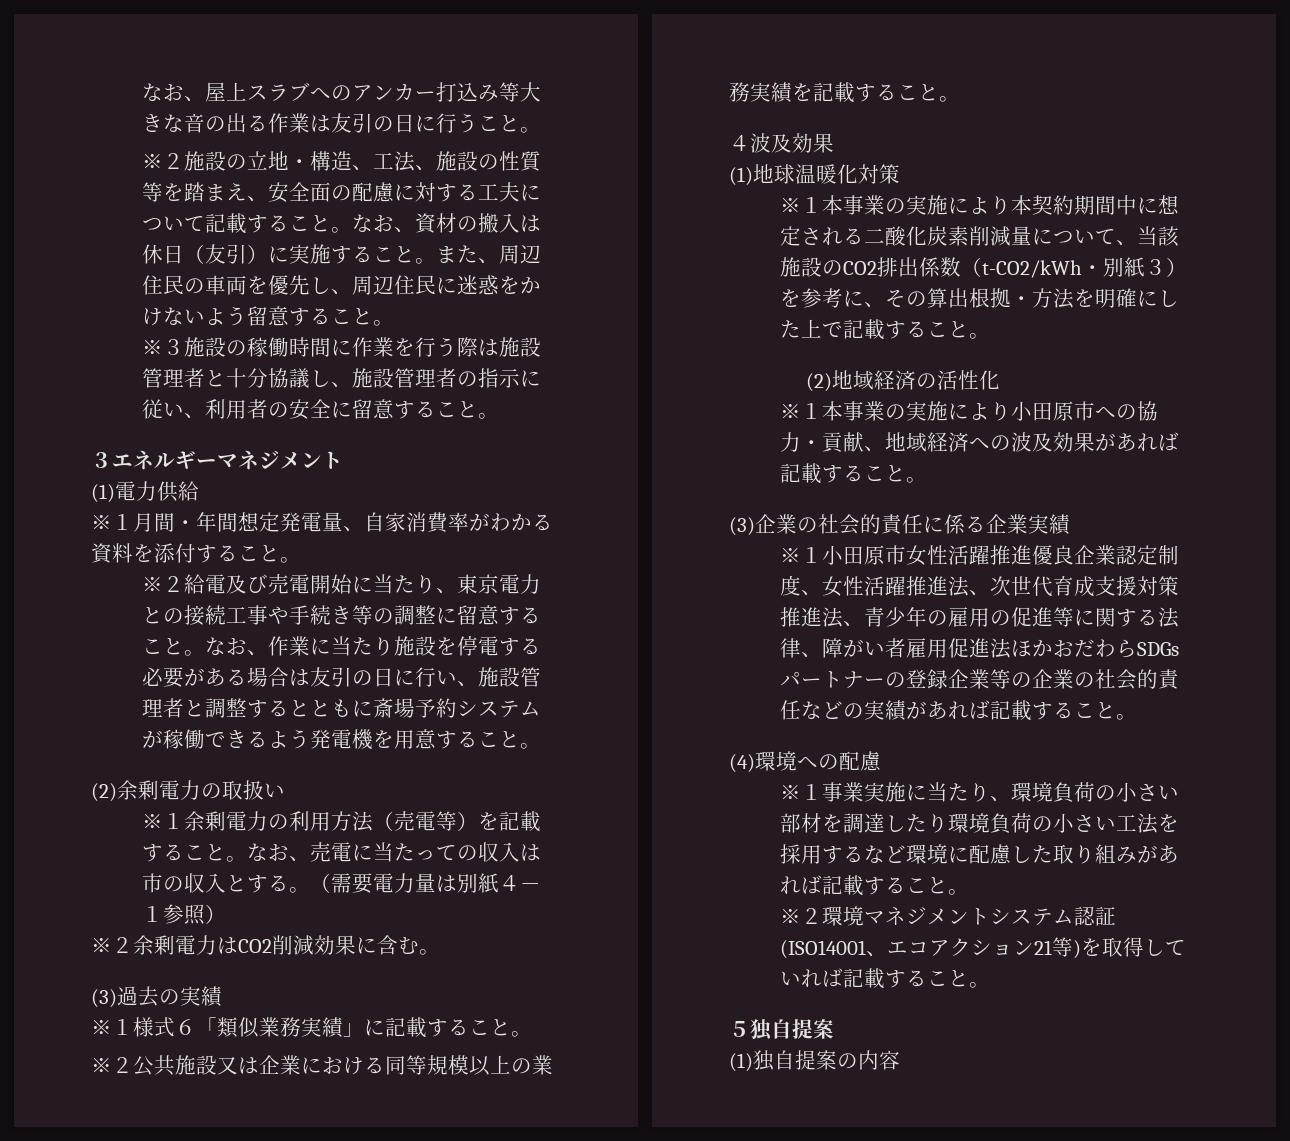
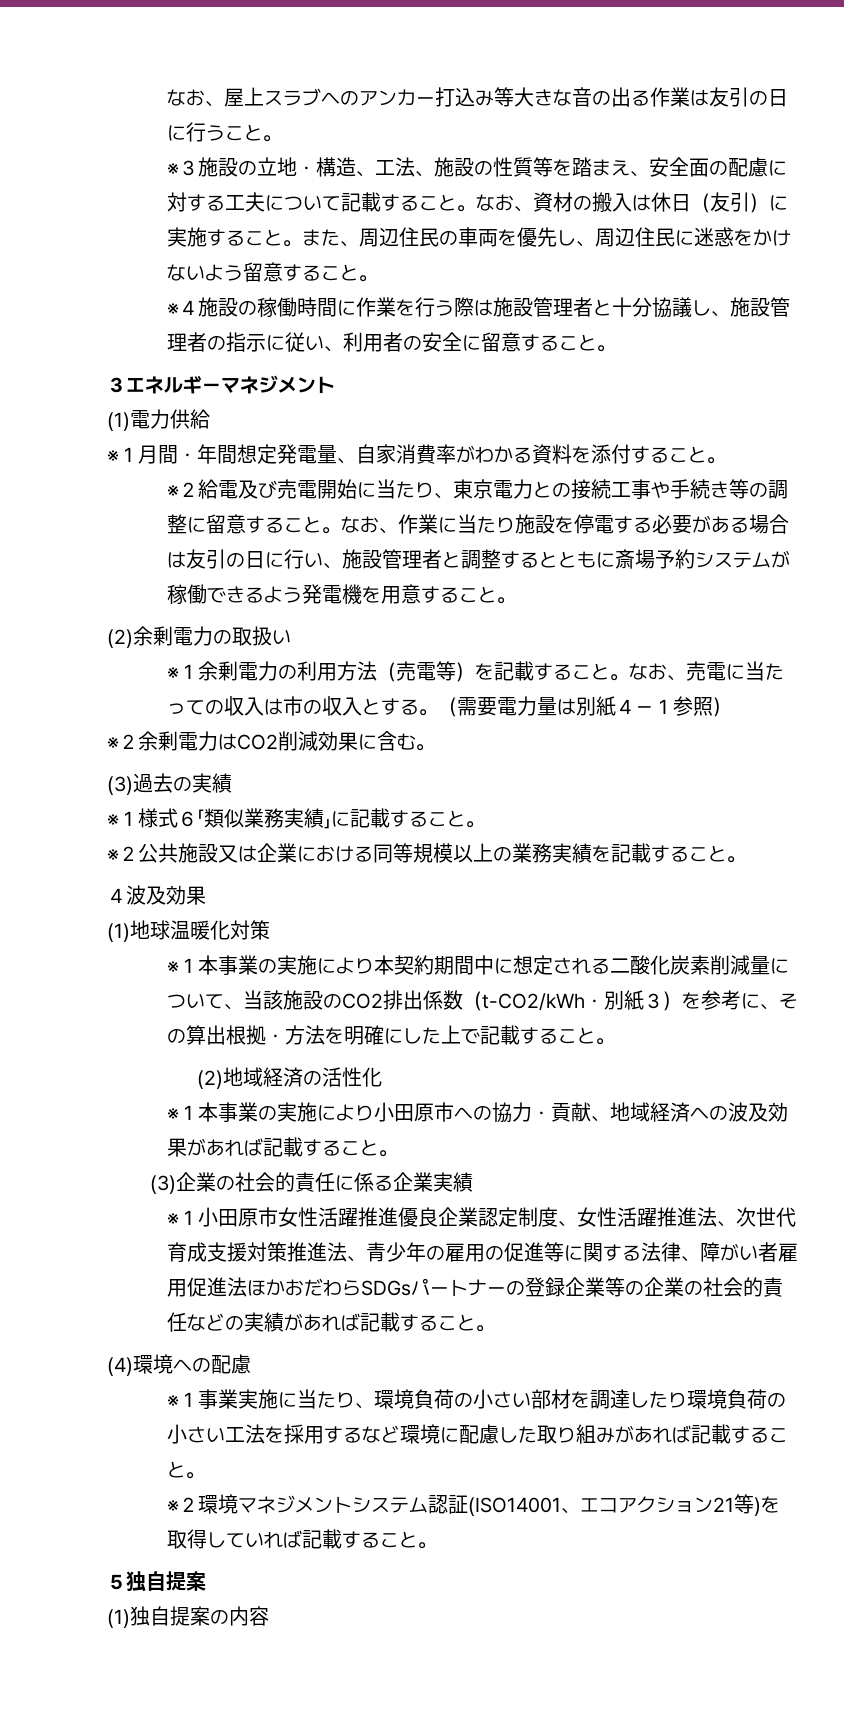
[163,153,185,169] ２ -> [179,160,199,176] ３
[163,339,185,355] ３ -> [179,300,199,315] ４

